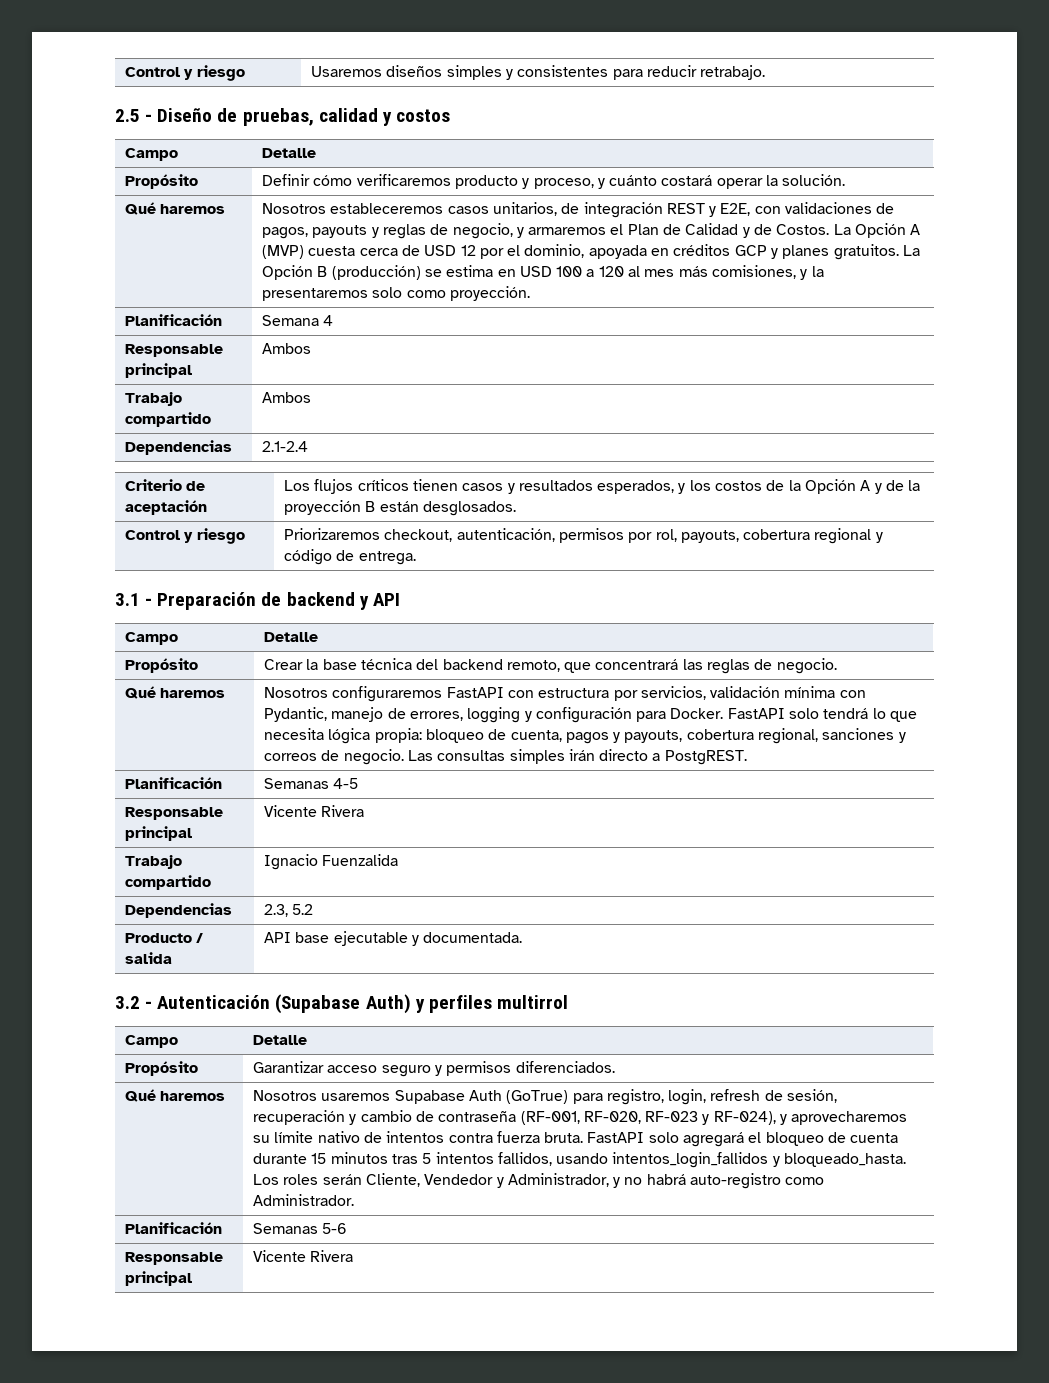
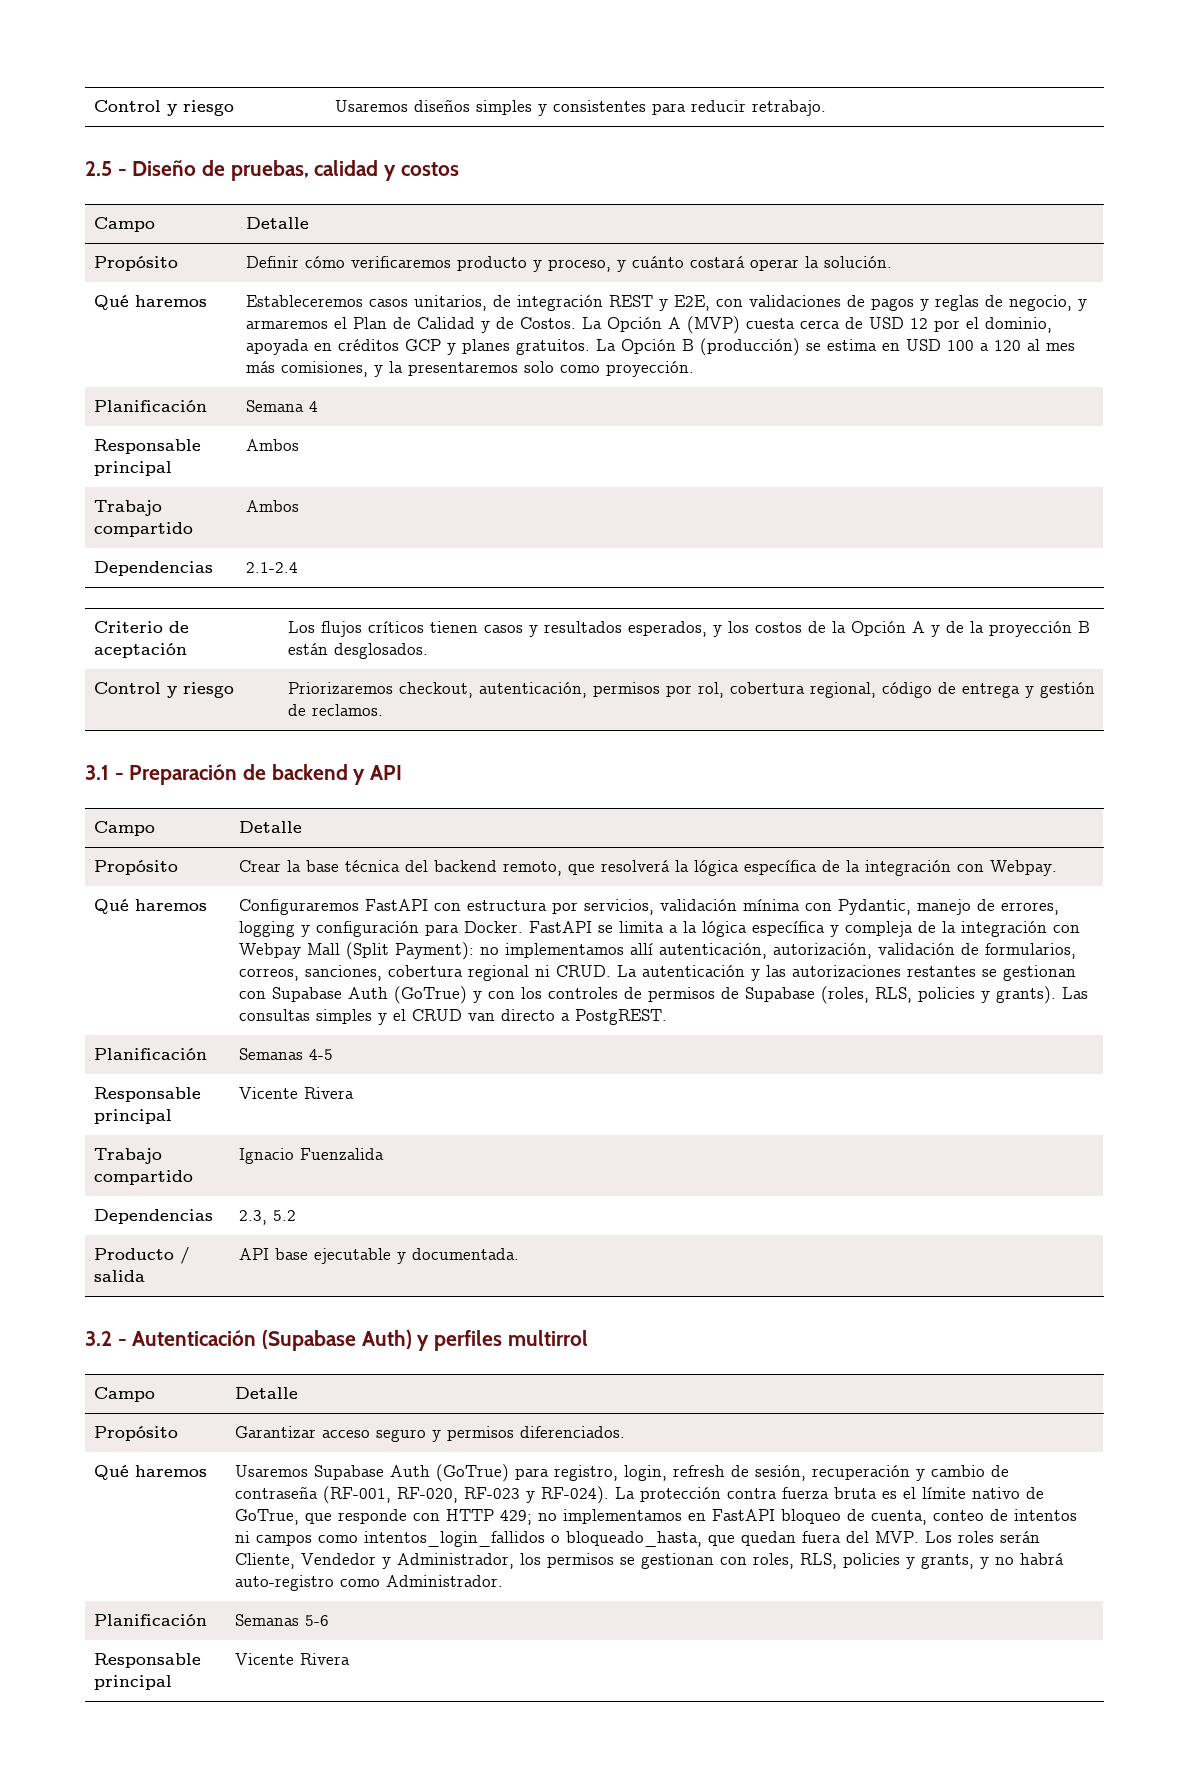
[261,203,444,214] Nosotros estableceremos -> [245,295,363,307] Estableceremos
[261,225,368,239] pagos, payouts -> [870,298,914,311] pagos
[680,528,883,544] [283,549,416,565] payouts, cobertura regional y código de entrega. -> [729,682,1095,698] [287,704,383,716] cobertura regional, código de entrega y gestión de reclamos.
[595,658,837,674] [124,686,226,699] [263,686,443,702] concentrará las reglas de negocio. // Qué haremos | Nosotros configuraremos -> [600,860,1057,876] [93,899,207,914] [238,899,359,915] resolverá la lógica específica de la integración con Webpay. // Qué haremos | Configuraremos
[789,708,918,722] [263,728,906,744] [263,749,595,765] solo tendrá lo que necesita lógica propia: bloqueo de cuenta, pagos y payouts, cobertura regional, sanciones y correos de negocio. Las consultas simples irán -> [597,921,1080,937] [238,942,1076,960] [238,965,1076,981] [238,986,1088,1004] [238,1009,495,1025] se limita a la lógica específica y compleja de la integración con Webpay Mall (Split Payment): no implementamos allí autenticación, autorización, validación de formularios, correos, sanciones, cobertura regional ni CRUD. La autenticación y las autorizaciones restantes se gestionan con Supabase Auth (GoTrue) y con los controles de permisos de Supabase (roles, RLS, policies y grants). Las consultas simples y el CRUD van
[252,1090,391,1101] Nosotros usaremos -> [234,1465,308,1477] Usaremos
[713,1111,908,1125] [252,1131,899,1147] [252,1152,907,1168] RF-024), y aprovecharemos su límite nativo de intentos contra fuerza bruta. FastAPI solo agregará el bloqueo de cuenta durante 15 minutos tras 5 intentos fallidos, usando intentos_login_fallidos y bloqueado_hasta. -> [540,1486,1044,1504] [234,1509,1077,1525] [234,1531,919,1547] RF-024). La protección contra fuerza bruta es el límite nativo de GoTrue, que responde con HTTP 429; no implementamos en FastAPI bloqueo de cuenta, conteo de intentos ni campos como intentos_login_fallidos o bloqueado_hasta, que quedan fuera del MVP.
(609, 1180) none -> [519,1553,974,1569] los permisos se gestionan con roles, RLS, policies y grants,

